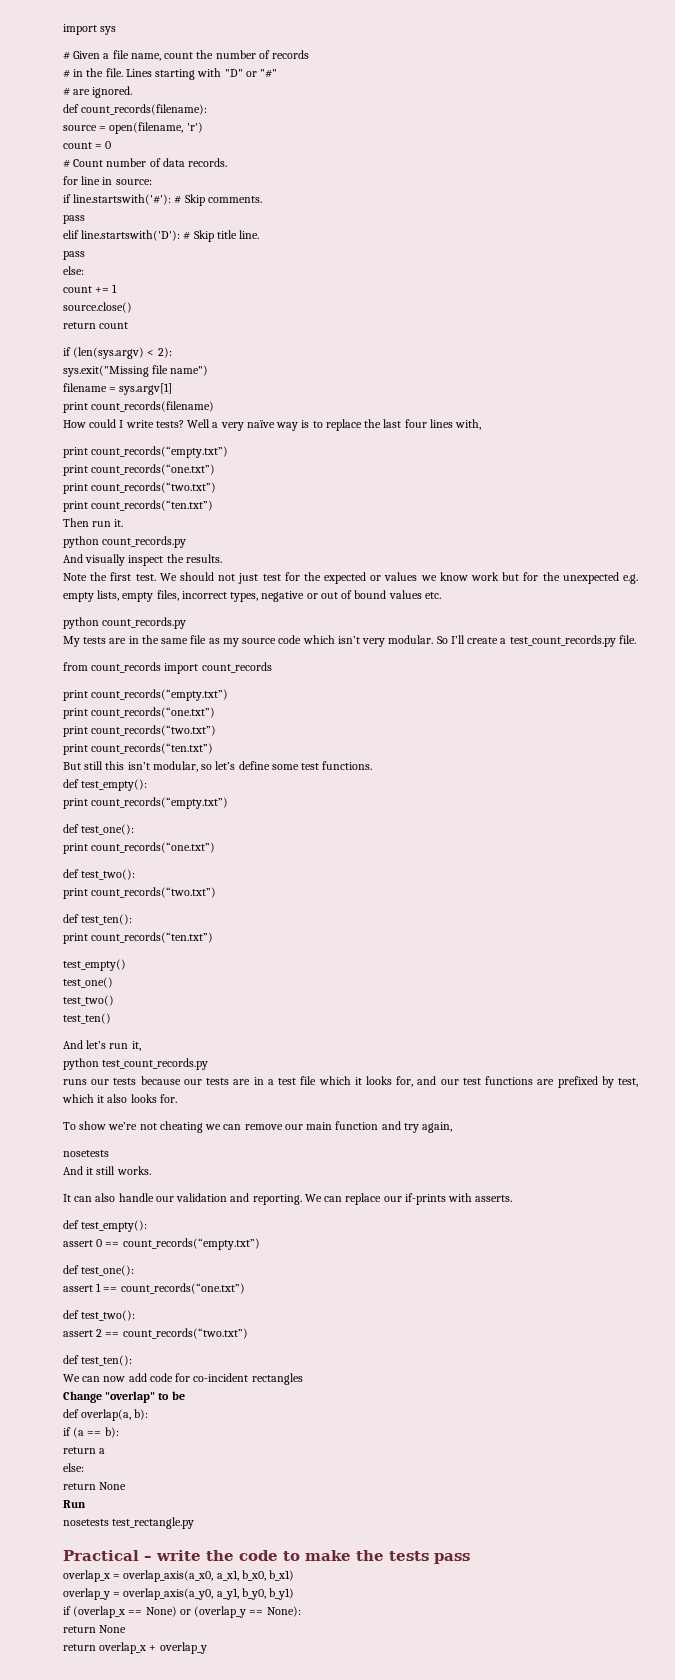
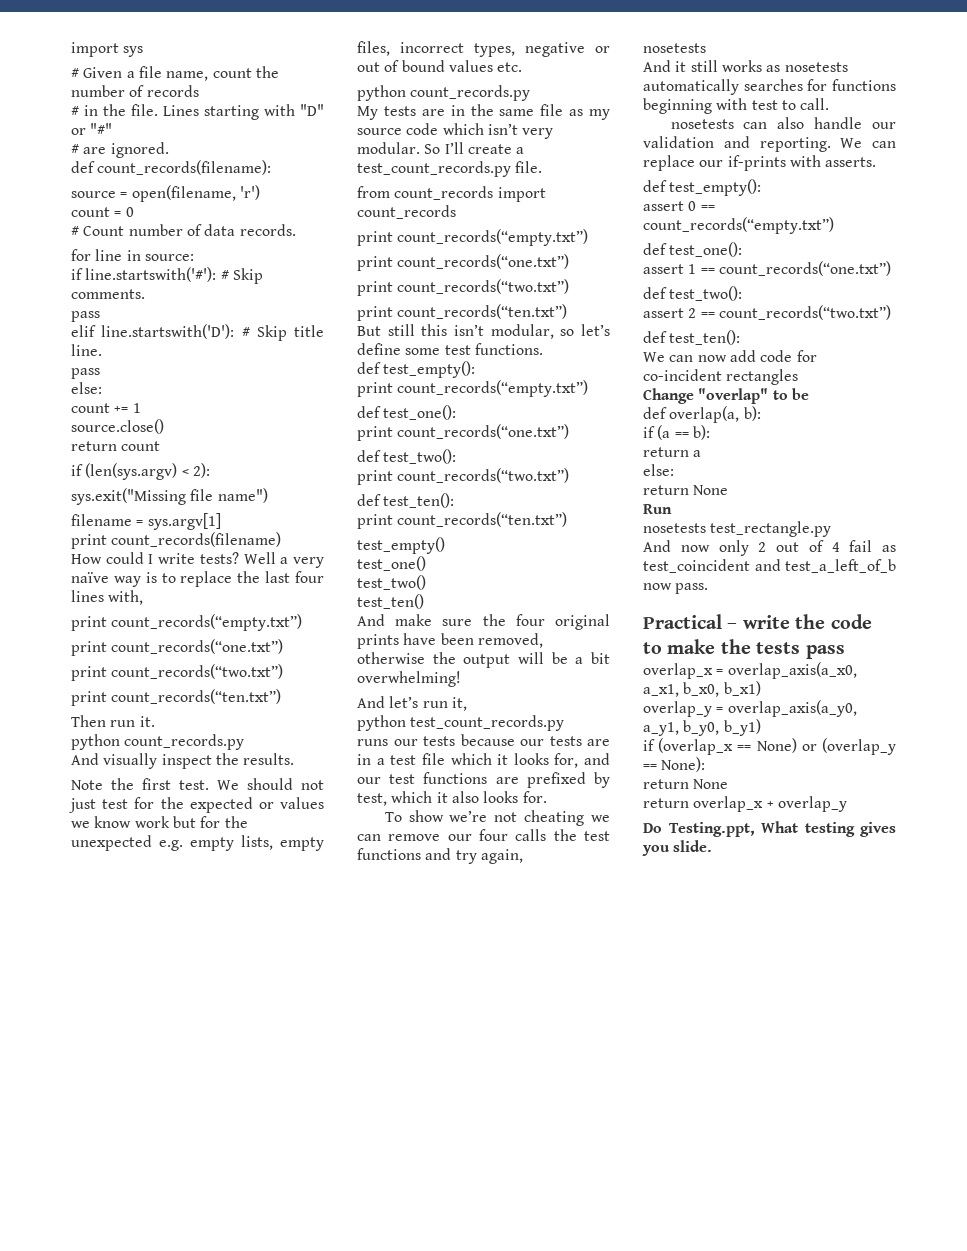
(111, 1018) none -> [357,614,610,630] [357,633,543,649] [357,652,610,668] [357,671,461,687] // And make sure the four original prints have been removed, otherwise the output will be a bit overwhelming!
[306,1121,379,1130] main function -> [479,829,610,841] [357,848,421,860] four calls the test functions
[116,1166,151,1175] [63,1194,71,1202] works. // It -> [721,60,848,72] [643,79,896,95] [643,98,830,114] [670,119,734,129] works as nosetests automatically searches for functions beginning with test to call. // nosetests
(195, 1523) none -> [643,540,896,556] [643,559,896,573] [643,583,709,594] // And now only 2 out of 4 fail as test_coincident and test_a_left_of_b now pass.
(207, 1648) none -> [643,821,896,837] [642,840,713,856] // Do Testing.ppt, What testing gives you slide.

